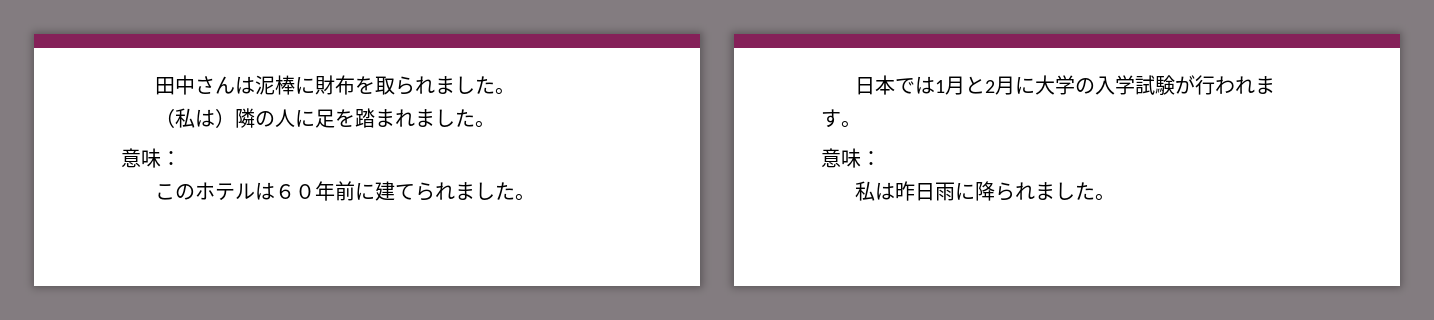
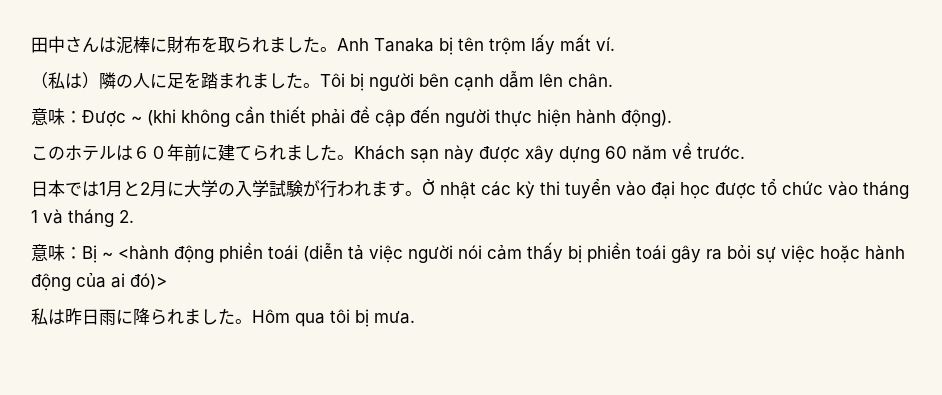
(515, 91) none -> [337,34,615,55] Anh Tanaka bị tên trộm lấy mất ví.
[121,148,181,168] // 意味： -> [320,71,613,91] [31,106,672,127] Tôi bị người bên cạnh dẫm lên chân. // 意味：Được ~ (khi không cần thiết phải đề cập đến người thực hiện hành động).
(535, 197) none -> [354,142,745,163] Khách sạn này được xây dựng 60 năm về trước.
[821,148,881,168] // 意味： -> [422,179,909,199] [31,209,134,227] [31,242,905,263] [31,273,167,291] Ở nhật các kỳ thi tuyển vào đại học được tổ chức vào tháng 1 và tháng 2. // 意味：Bị ~ <hành động phiền toái (diễn tả việc người nói cảm thấy bị phiền toái gây ra bỏi sự việc hoặc hành động của ai đó)>
(1115, 197) none -> [252,309,415,327] Hôm qua tôi bị mưa.

